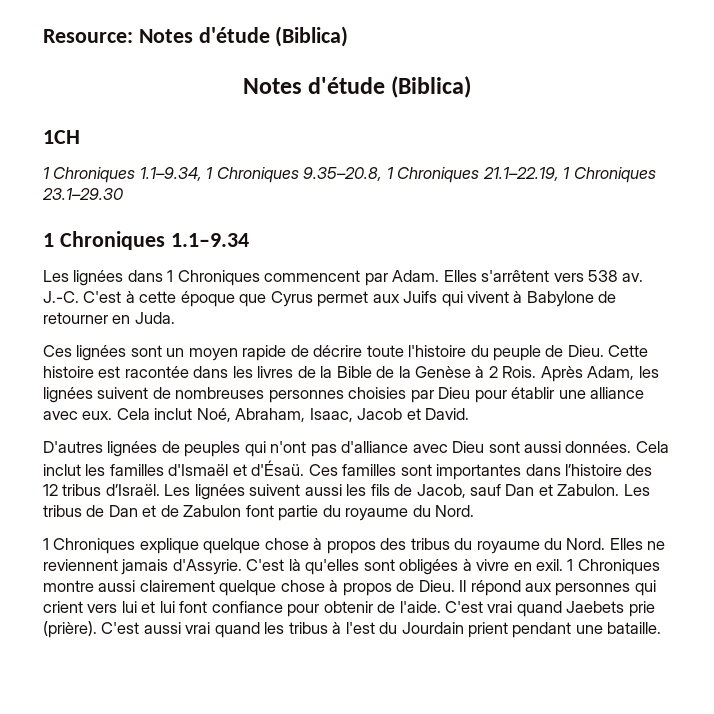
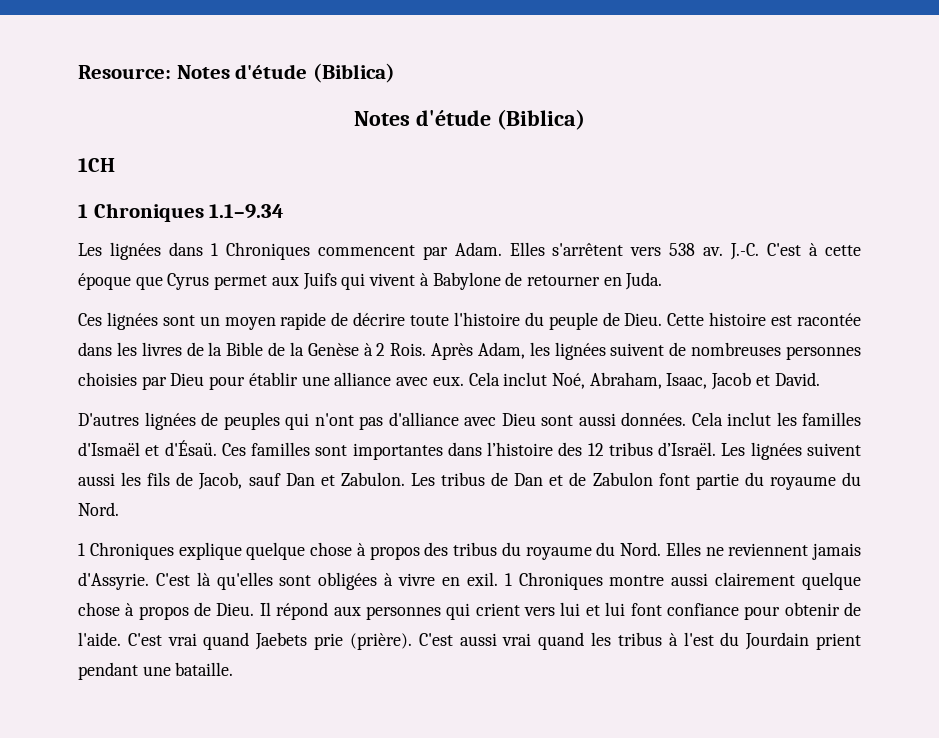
[43,167,656,183] [42,188,124,200] // 1 Chroniques 1.1–9.34, 1 Chroniques 9.35–20.8, 1 Chroniques 21.1–22.19, 1 Chroniques 23.1–29.30 -> (115, 165) none

